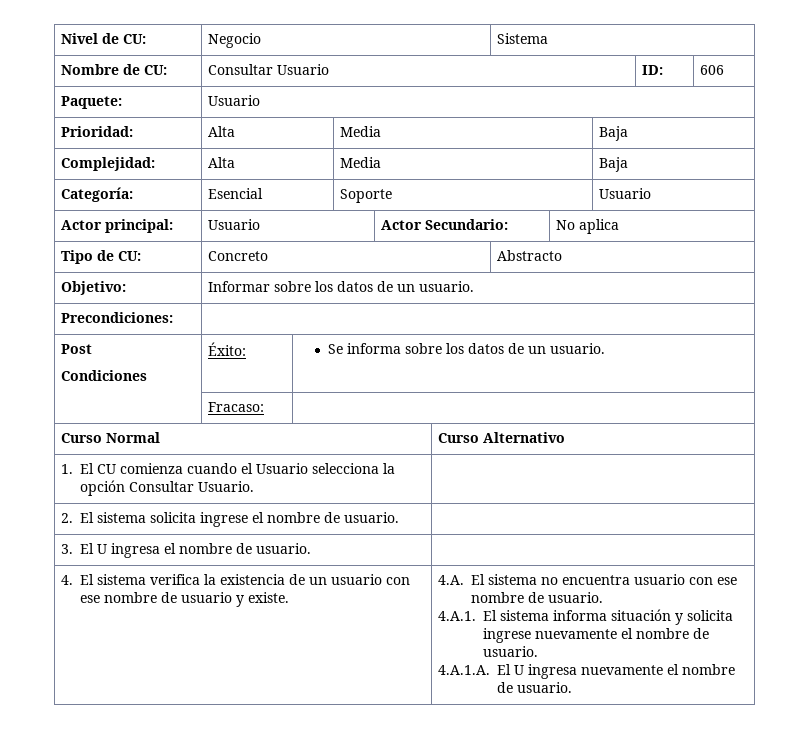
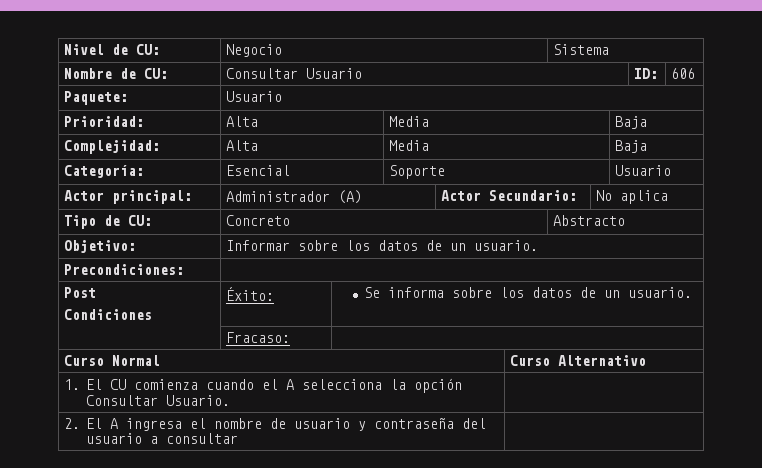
[208,219,261,230] Usuario -> [226,190,363,204] Administrador (A)
[256,463,309,474] Usuario -> [285,379,294,390] A
[97,512,400,527] [61,543,312,558] [61,574,411,585] [80,592,290,607] [438,574,738,585] [471,592,604,603] [438,609,734,625] [483,628,710,643] [483,646,539,657] [438,664,736,679] [497,682,573,693] sistema solicita ingrese el nombre de usuario. | // 3. El U ingresa el nombre de usuario. | // 4. El sistema verifica la existencia de un usuario con ese nombre de usuario y existe. | 4.A. El sistema no encuentra usuario con ese nombre de usuario. // 4.A.1. El sistema informa situación y solicita ingrese nuevamente el nombre de usuario. // 4.A.1.A. El U ingresa nuevamente el nombre de usuario. -> [109,418,486,431] [85,433,238,444] A ingresa el nombre de usuario y contraseña del usuario a consultar |

